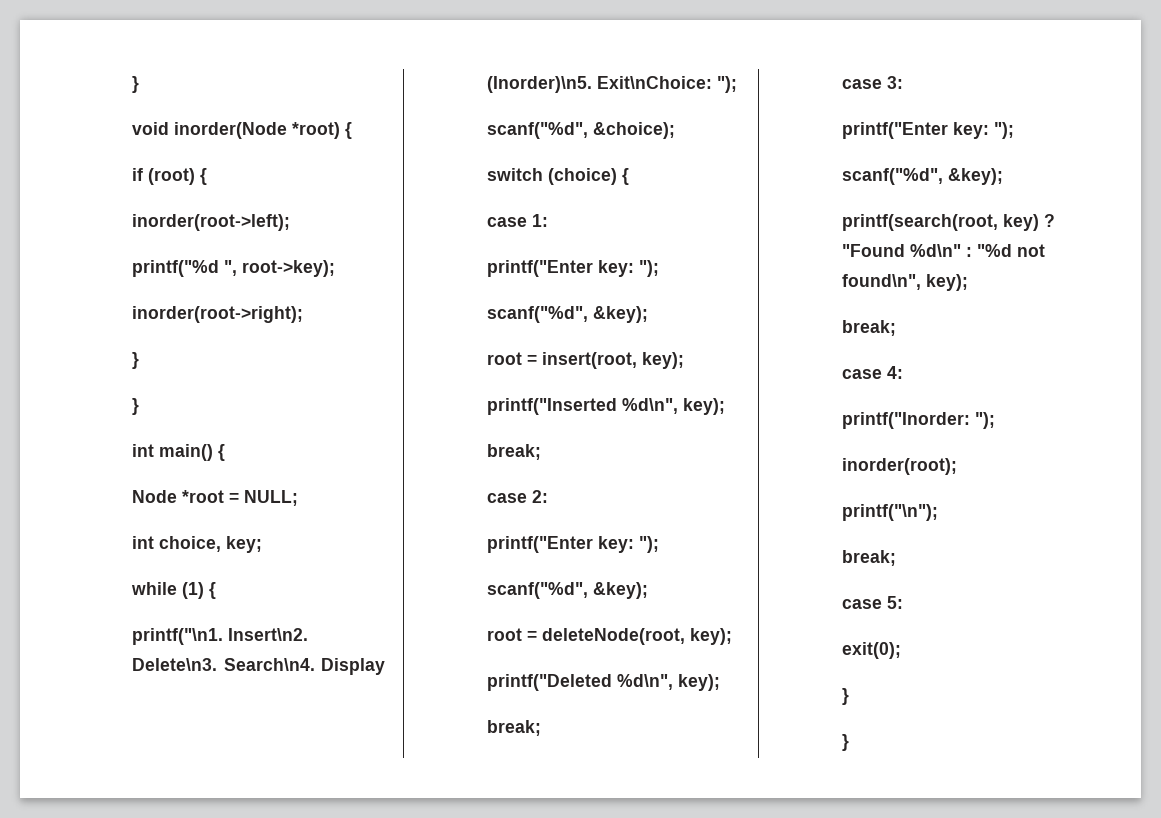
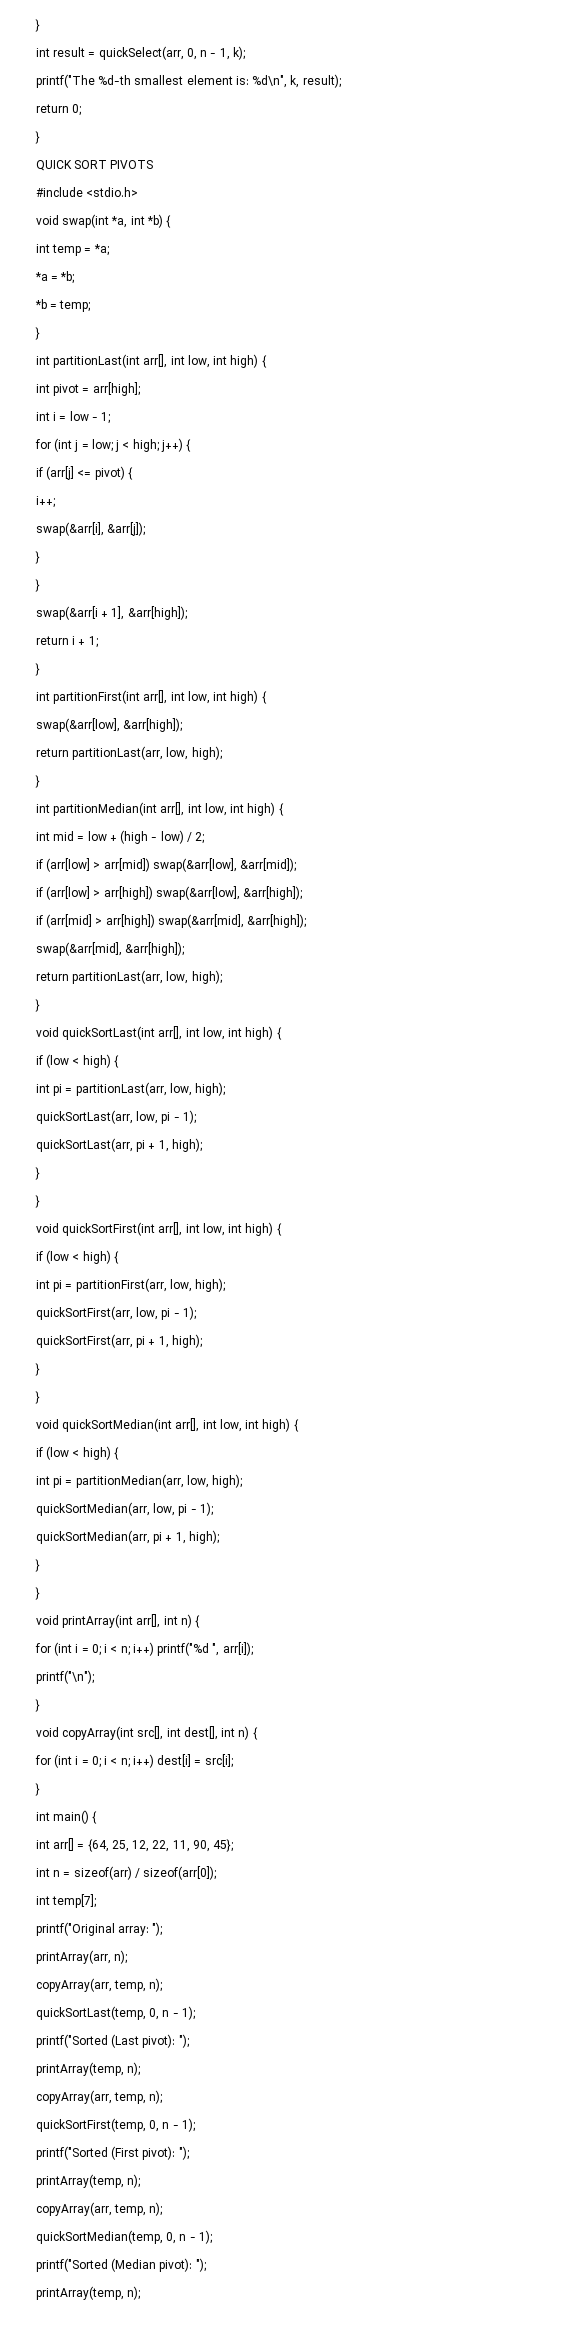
[132,76,140,93] [132,122,353,139] [132,168,208,185] [132,214,291,231] [132,260,336,277] [132,306,304,323] [132,352,140,369] [132,398,140,415] [132,444,226,461] [132,490,299,506] [132,536,263,553] [131,582,217,599] [132,628,309,645] [132,658,385,675] [487,76,738,93] [487,122,676,139] [487,168,630,185] [487,214,549,227] [487,260,660,277] [487,306,649,323] [487,352,685,369] [487,398,726,415] [487,444,542,460] [487,490,549,503] [487,536,660,553] [487,582,649,599] [487,628,733,645] [487,674,721,691] [487,720,542,736] [842,76,904,89] [842,122,1015,139] [842,168,1004,185] [842,214,1056,231] [842,244,1046,257] [842,274,969,291] [842,320,897,336] [842,366,904,379] [842,412,996,429] [842,458,958,475] [842,504,939,521] [842,550,897,566] [842,596,904,609] [842,642,902,659] [842,688,850,705] [842,734,850,751] } // void inorder(Node *root) { // if (root) { // inorder(root->left); // printf("%d ", root->key); // inorder(root->right); // } // } // int main() { // Node *root = NULL; // int choice, key; // while (1) { // printf("\n1. Insert\n2. Delete\n3. Search\n4. Display (Inorder)\n5. Exit\nChoice: "); // scanf("%d", &choice); // switch (choice) { // case 1: // printf("Enter key: "); // scanf("%d", &key); // root = insert(root, key); // printf("Inserted %d\n", key); // break; // case 2: // printf("Enter key: "); // scanf("%d", &key); // root = deleteNode(root, key); // printf("Deleted %d\n", key); // break; // case 3: // printf("Enter key: "); // scanf("%d", &key); // printf(search(root, key) ? "Found %d\n" : "%d not found\n", key); // break; // case 4: // printf("Inorder: "); // inorder(root); // printf("\n"); // break; // case 5: // exit(0); // } // } -> [35,19,40,32] [36,46,245,60] [36,74,341,88] [36,104,82,116] [35,131,40,144] [36,160,154,171] [36,187,139,197] [36,214,172,228] [36,244,109,256] [35,271,75,284] [35,299,91,312] [35,327,40,340] [36,354,267,368] [36,382,140,396] [36,411,111,424] [35,438,192,452] [36,466,133,480] [36,496,55,508] [36,522,146,536] [35,551,40,564] [35,579,40,592] [36,606,187,620] [36,636,98,648] [35,663,40,676] [36,690,267,704] [36,718,183,732] [36,746,222,760] [35,775,40,788] [36,802,284,816] [36,830,205,844] [36,858,297,872] [36,886,303,900] [36,914,307,928] [36,942,185,956] [36,970,222,984] [35,999,40,1012] [36,1026,282,1040] [36,1054,119,1068] [36,1082,226,1096] [36,1110,196,1124] [36,1138,202,1152] [35,1167,40,1180] [35,1195,40,1208] [36,1222,282,1236] [36,1250,119,1264] [36,1278,226,1292] [36,1306,196,1320] [36,1334,202,1348] [35,1363,40,1376] [35,1391,40,1404] [36,1418,299,1432] [36,1446,119,1460] [36,1474,243,1488] [36,1502,213,1516] [36,1530,219,1544] [35,1559,40,1572] [35,1587,40,1600] [36,1614,201,1628] [35,1642,253,1656] [36,1670,94,1684] [35,1699,40,1712] [36,1726,258,1740] [35,1754,233,1768] [35,1783,40,1796] [36,1810,98,1824] [36,1838,234,1852] [36,1866,217,1880] [36,1894,97,1908] [36,1922,163,1936] [36,1950,128,1964] [36,1978,163,1992] [36,2006,195,2020] [36,2034,189,2048] [36,2062,141,2076] [36,2090,163,2104] [36,2118,195,2132] [36,2146,189,2160] [36,2174,141,2188] [36,2202,163,2216] [36,2230,212,2244] [36,2258,206,2272] [36,2286,141,2300] } // int result = quickSelect(arr, 0, n - 1, k); // printf("The %d-th smallest element is: %d\n", k, result); // return 0; // } // QUICK SORT PIVOTS // #include <stdio.h> // void swap(int *a, int *b) { // int temp = *a; // *a = *b; // *b = temp; // } // int partitionLast(int arr[], int low, int high) { // int pivot = arr[high]; // int i = low - 1; // for (int j = low; j < high; j++) { // if (arr[j] <= pivot) { // i++; // swap(&arr[i], &arr[j]); // } // } // swap(&arr[i + 1], &arr[high]); // return i + 1; // } // int partitionFirst(int arr[], int low, int high) { // swap(&arr[low], &arr[high]); // return partitionLast(arr, low, high); // } // int partitionMedian(int arr[], int low, int high) { // int mid = low + (high - low) / 2; // if (arr[low] > arr[mid]) swap(&arr[low], &arr[mid]); // if (arr[low] > arr[high]) swap(&arr[low], &arr[high]); // if (arr[mid] > arr[high]) swap(&arr[mid], &arr[high]); // swap(&arr[mid], &arr[high]); // return partitionLast(arr, low, high); // } // void quickSortLast(int arr[], int low, int high) { // if (low < high) { // int pi = partitionLast(arr, low, high); // quickSortLast(arr, low, pi - 1); // quickSortLast(arr, pi + 1, high); // } // } // void quickSortFirst(int arr[], int low, int high) { // if (low < high) { // int pi = partitionFirst(arr, low, high); // quickSortFirst(arr, low, pi - 1); // quickSortFirst(arr, pi + 1, high); // } // } // void quickSortMedian(int arr[], int low, int high) { // if (low < high) { // int pi = partitionMedian(arr, low, high); // quickSortMedian(arr, low, pi - 1); // quickSortMedian(arr, pi + 1, high); // } // } // void printArray(int arr[], int n) { // for (int i = 0; i < n; i++) printf("%d ", arr[i]); // printf("\n"); // } // void copyArray(int src[], int dest[], int n) { // for (int i = 0; i < n; i++) dest[i] = src[i]; // } // int main() { // int arr[] = {64, 25, 12, 22, 11, 90, 45}; // int n = sizeof(arr) / sizeof(arr[0]); // int temp[7]; // printf("Original array: "); // printArray(arr, n); // copyArray(arr, temp, n); // quickSortLast(temp, 0, n - 1); // printf("Sorted (Last pivot): "); // printArray(temp, n); // copyArray(arr, temp, n); // quickSortFirst(temp, 0, n - 1); // printf("Sorted (First pivot): "); // printArray(temp, n); // copyArray(arr, temp, n); // quickSortMedian(temp, 0, n - 1); // printf("Sorted (Median pivot): "); // printArray(temp, n);

